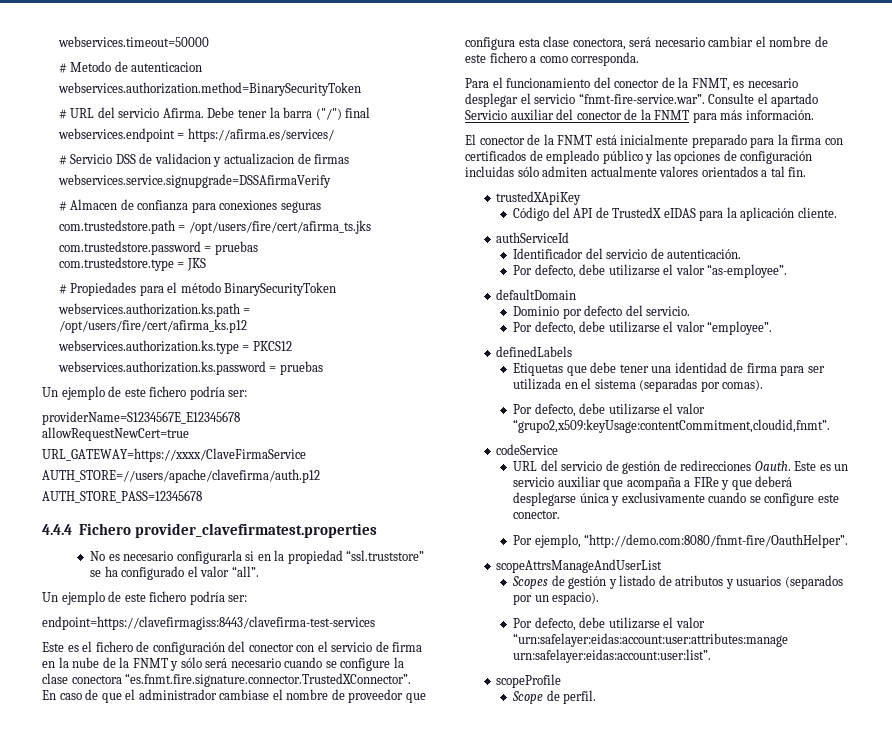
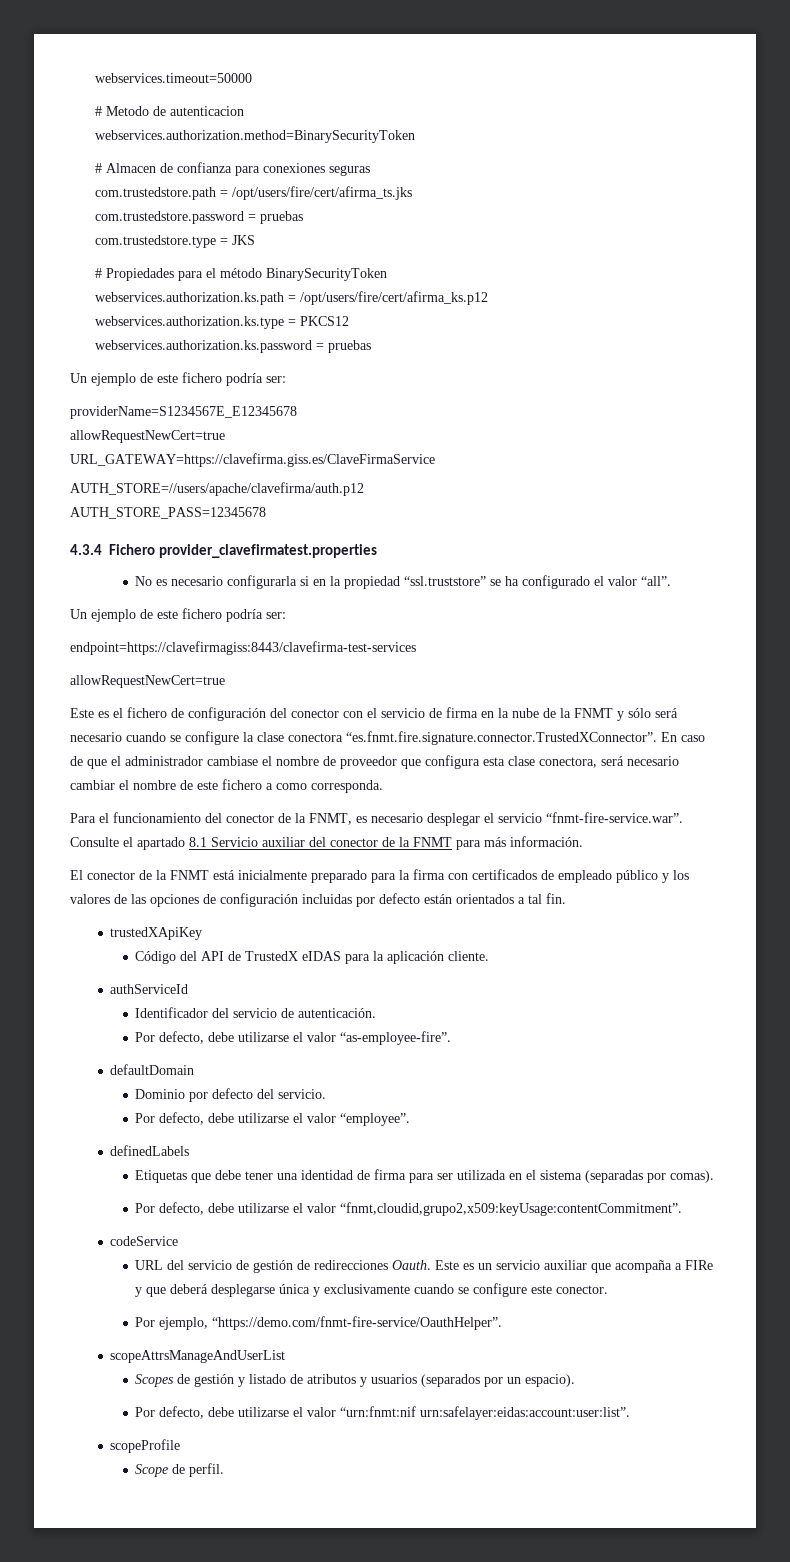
[58,107,371,120] [57,128,334,142] [58,153,350,167] [57,174,331,188] // # URL del servicio Afirma. Debe tener la barra ("/") final // webservices.endpoint = https://afirma.es/services/ // # Servicio DSS de validacion y actualizacion de firmas // webservices.service.signupgrade=DSSAfirmaVerify -> (415, 136) none
[42,448,306,462] URL_GATEWAY=https://xxxx/ClaveFirmaService -> [70,453,435,467] URL_GATEWAY=https://clavefirma.giss.es/ClaveFirmaService
[42,524,72,535] 4.4.4 -> [70,544,102,555] 4.3.4
(375, 623) none -> [70,675,225,688] // allowRequestNewCert=true
(819, 100) none -> [189,837,207,847] 8.1
(654, 159) none -> [673,870,689,880] [70,894,127,904] los valores de
[517,166,699,177] sólo admiten actualmente valores -> [356,893,452,907] por defecto están
[707,264,788,278] “as-employee”. -> [340,1031,452,1045] “as-employee-fire”.
[513,419,831,433] “grupo2,x509:keyUsage:contentCommitment,cloudid,fnmt”. -> [340,1202,683,1216] “fnmt,cloudid,grupo2,x509:keyUsage:contentCommitment”.
[584,534,849,548] “http://demo.com:8080/fnmt-fire/OauthHelper”. -> [212,1316,503,1330] “https://demo.com/fnmt-fire-service/OauthHelper”.
[513,633,789,647] “urn:safelayer:eidas:account:user:attributes:manage -> [340,1406,417,1417] “urn:fnmt:nif

